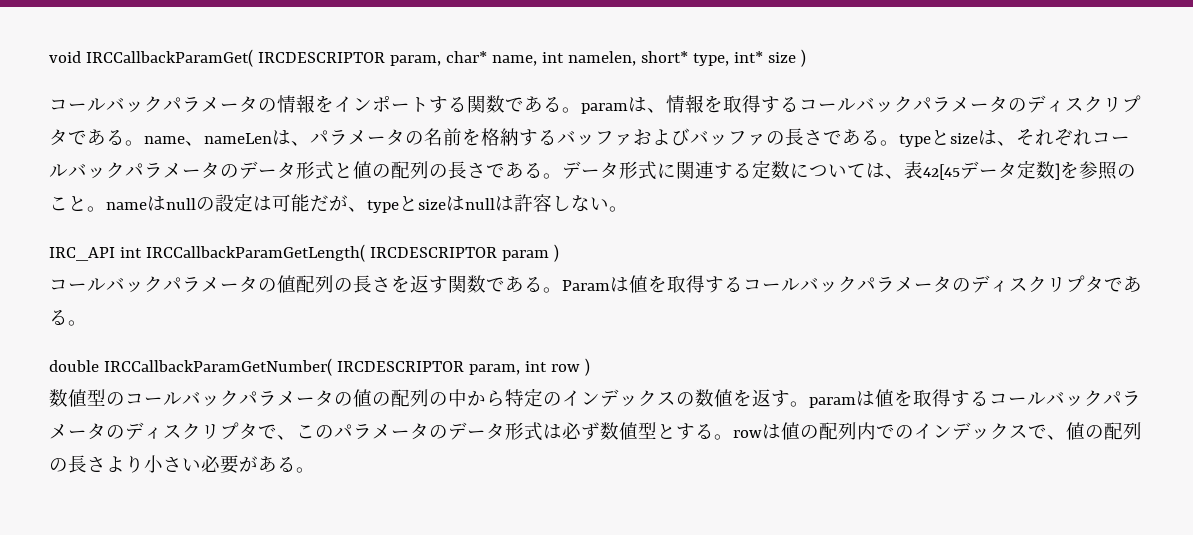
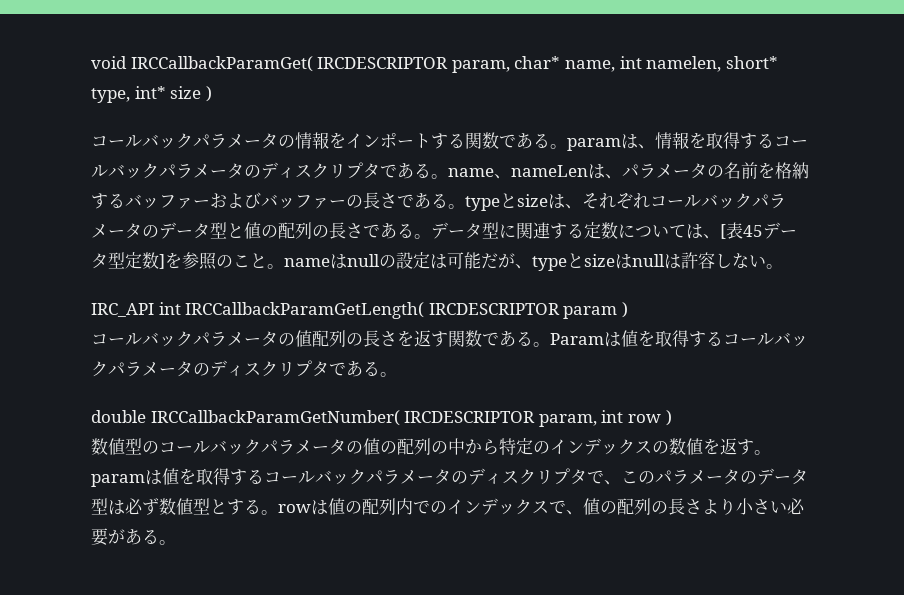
(633, 140) none -> [193,199,210,207] ー
(766, 140) none -> [329,199,346,207] ー
[296,161,334,180] 形式 -> [210,222,227,239] 型
[619,161,657,180] 形式 -> [482,222,499,239] 型
[904,161,1017,180] 表42[45データ -> [720,222,797,239] [91,252,125,269] [表45データ型
[505,422,543,441] 形式 -> [91,498,108,515] 型

